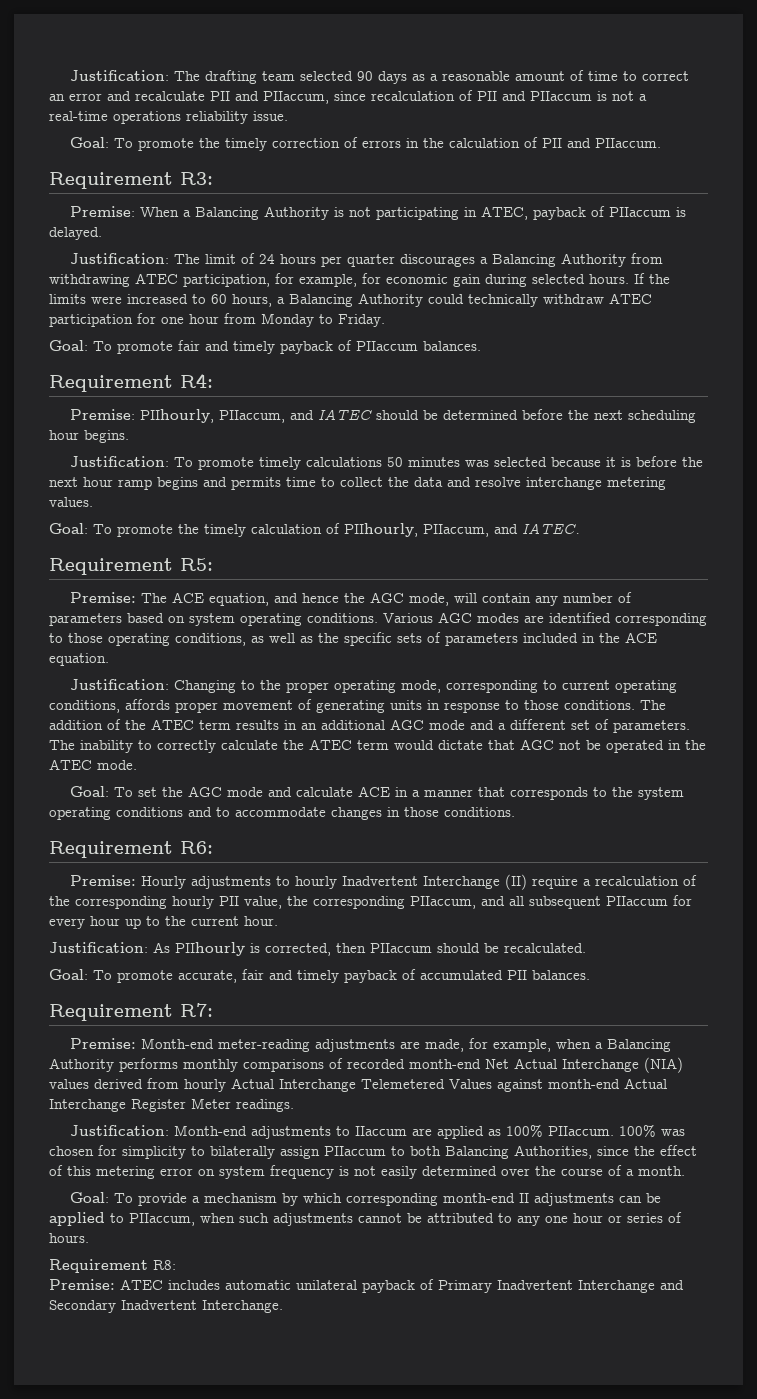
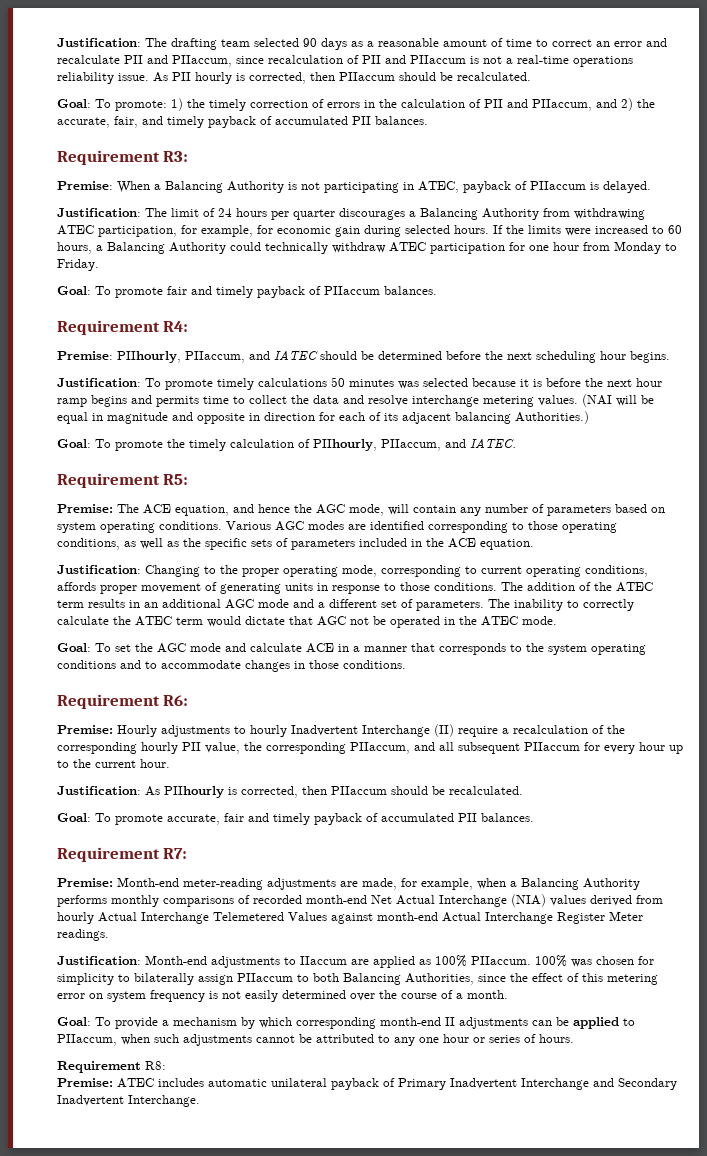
[70,137,195,151] // Goal: To promote -> [153,72,531,84] [57,98,183,111] As PII hourly is corrected, then PIIaccum should be recalculated. // Goal: To promote: 1)
[595,138,662,148] PIIaccum. -> [532,98,655,111] [57,116,428,128] PIIaccum, and 2) the accurate, fair, and timely payback of accumulated PII balances.
(93, 502) none -> [582,394,654,407] [57,411,589,424] (NAI will be equal in magnitude and opposite in direction for each of its adjacent balancing Authorities.)

